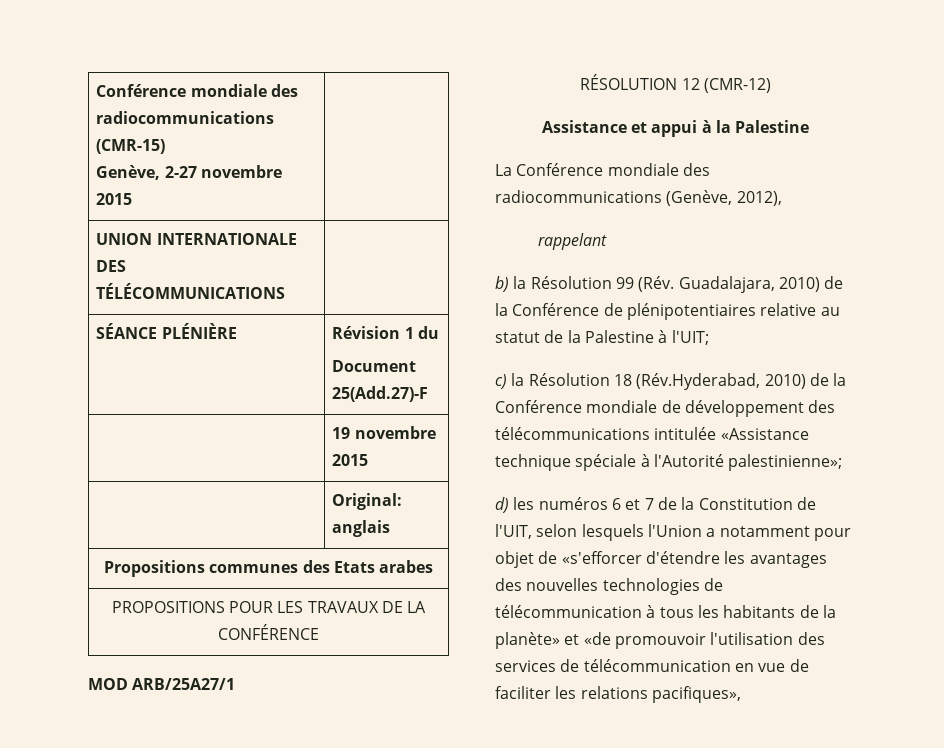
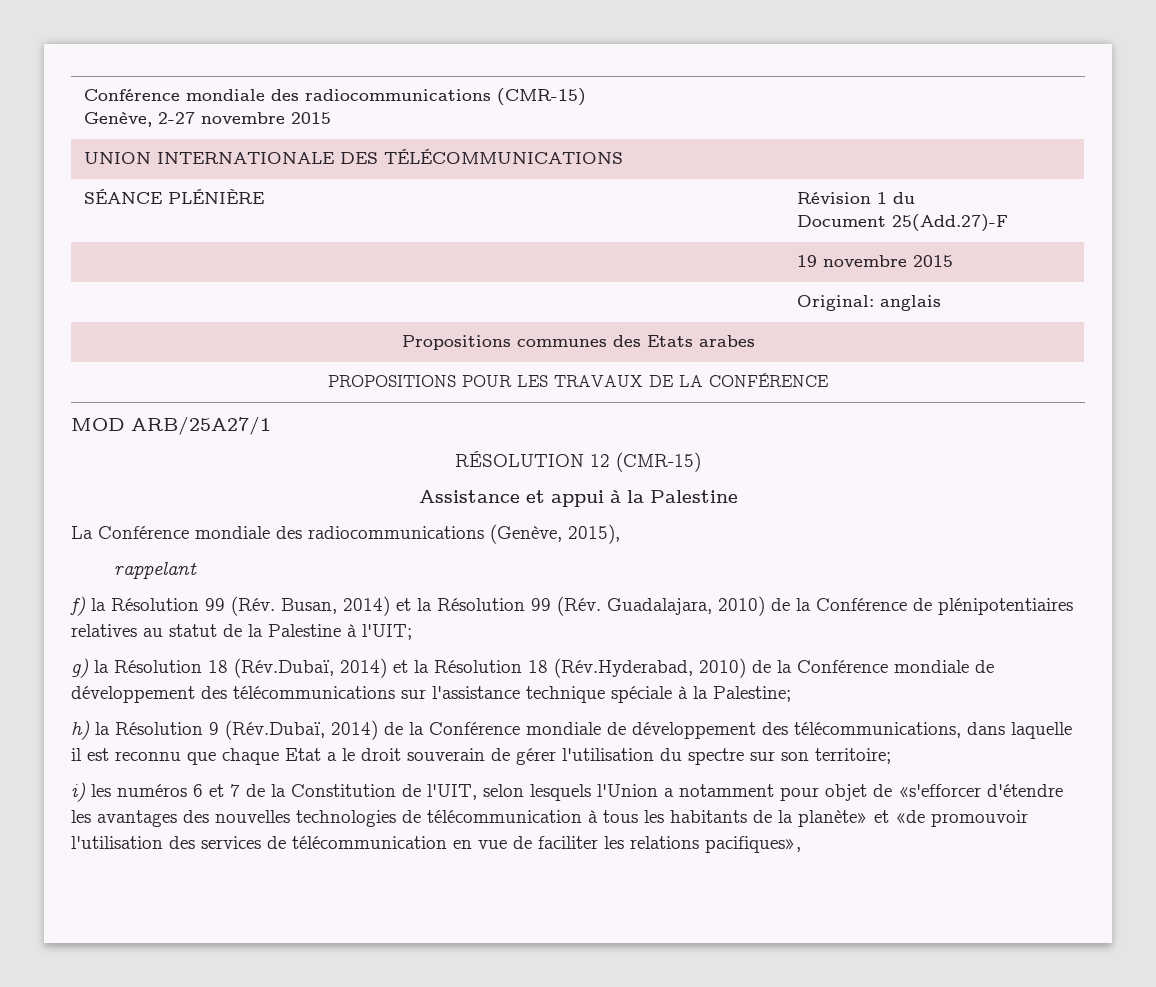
[703,78,771,93] (CMR-12) -> [616,452,701,472] (CMR-15)
[736,191,782,206] 2012), -> [568,524,620,544] 2015),
[495,276,509,292] b) -> [70,596,411,616] f) la Résolution 99 (Rév. Busan, 2014) et
[760,303,817,316] relative -> [71,624,137,637] relatives
[495,374,507,389] c) -> [71,658,408,678] g) la Résolution 18 (Rév.Dubaï, 2014) et
[654,427,809,440] intitulée «Assistance -> [401,686,520,699] sur l'assistance
[653,454,843,471] [495,497,509,513] l'Autorité palestinienne»; // d) -> [693,686,791,702] [71,720,1072,740] [71,748,891,765] [71,782,86,802] la Palestine; // h) la Résolution 9 (Rév.Dubaï, 2014) de la Conférence mondiale de développement des télécommunications, dans laquelle il est reconnu que chaque Etat a le droit souverain de gérer l'utilisation du spectre sur son territoire; // i)

